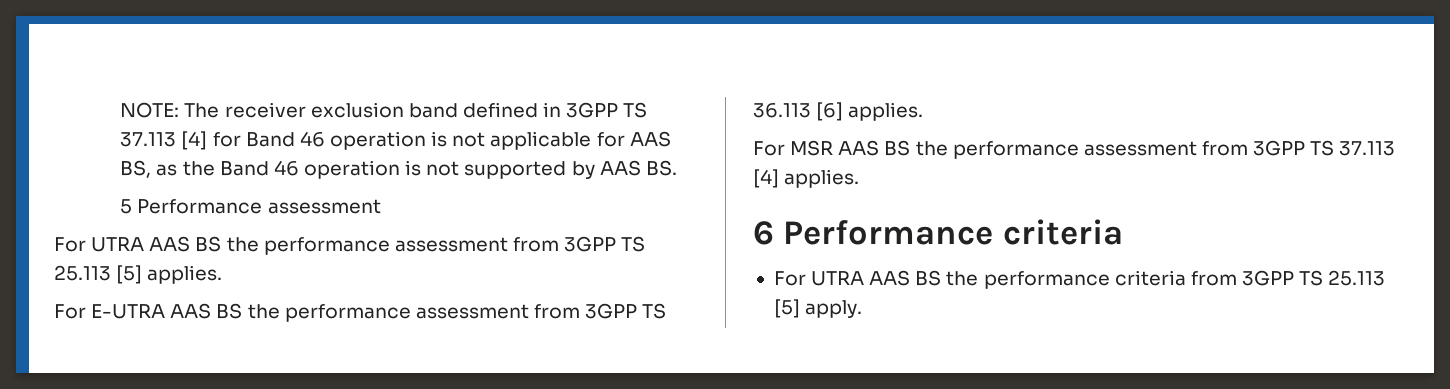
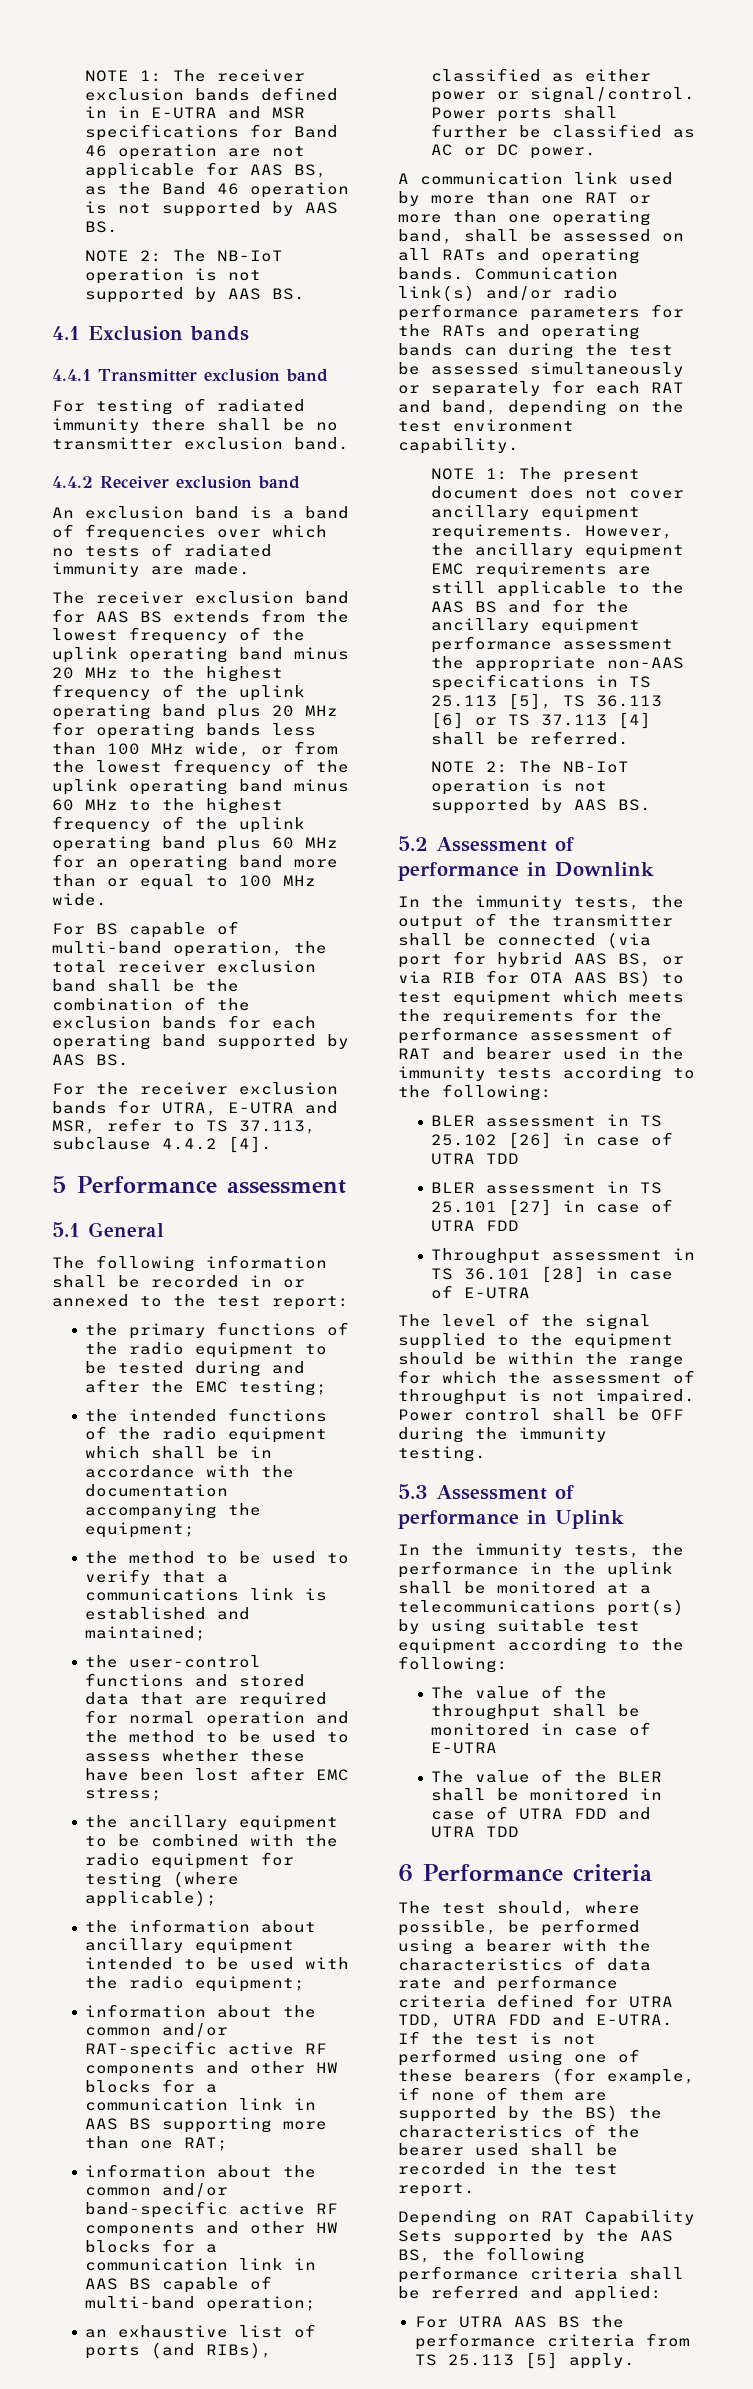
[120,102,458,118] NOTE: The receiver exclusion band -> [85,69,306,82] [85,88,251,101] NOTE 1: The receiver exclusion bands
[566,102,648,118] [120,131,208,150] 3GPP TS 37.113 [4] -> [118,106,306,119] [85,124,240,141] in E-UTRA and MSR specifications
[431,131,448,147] is -> [228,148,262,157] are
[120,199,381,214] [54,236,646,255] [54,265,223,284] [54,303,667,322] [753,102,924,121] [753,140,1396,159] [753,169,860,188] [753,219,1123,245] 5 Performance assessment // For UTRA AAS BS the performance assessment from 3GPP TS 25.113 [5] applies. // For E-UTRA AAS BS the performance assessment from 3GPP TS 36.113 [6] applies. // For MSR AAS BS the performance assessment from 3GPP TS 37.113 [4] applies. // 6 Performance criteria -> [85,249,284,262] [85,268,262,284] [85,287,306,303] [52,326,249,341] [52,369,328,382] [52,398,305,415] [52,418,338,433] [52,437,349,450] [52,476,300,489] [52,506,349,519] [52,524,327,541] [52,543,272,557] [52,562,250,577] [52,591,349,604] [52,609,349,623] [52,627,305,644] [52,647,349,663] [52,666,283,682] [52,684,305,701] [52,704,338,720] [52,722,316,739] [52,741,338,757] [52,759,349,776] [52,779,349,795] [52,798,283,814] [52,816,305,833] [52,836,338,852] [52,854,338,871] [52,874,316,890] [52,893,107,906] [52,921,239,938] [52,941,327,957] [52,960,316,973] [52,979,239,992] [52,997,250,1011] [52,1015,316,1029] [52,1034,349,1050] [52,1054,129,1066] [52,1082,338,1095] [52,1100,338,1116] [52,1118,316,1134] [52,1136,272,1153] [52,1176,346,1194] [52,1222,164,1237] [52,1255,327,1272] [52,1275,305,1288] [52,1294,349,1310] [85,1322,350,1339] [85,1342,328,1358] [85,1361,306,1377] [85,1379,328,1396] [85,1408,328,1422] [85,1426,328,1443] [85,1446,273,1459] [85,1465,295,1478] [85,1484,229,1497] [85,1503,262,1519] [85,1522,196,1538] [85,1551,350,1564] [85,1569,229,1585] [85,1588,328,1601] [85,1607,251,1620] [85,1626,207,1641] [85,1655,262,1668] [85,1673,306,1687] [85,1692,328,1708] [85,1710,350,1727] [85,1730,350,1743] [85,1749,306,1762] [85,1767,350,1781] [85,1788,163,1801] [85,1815,339,1831] [85,1834,339,1847] [85,1852,295,1869] [85,1871,240,1888] [85,1890,218,1907] [85,1919,317,1933] [85,1938,295,1954] [85,1957,350,1970] [85,1976,306,1992] [85,2004,317,2018] [85,2023,229,2038] [85,2041,328,2058] [85,2061,339,2077] [85,2079,218,2093] [85,2098,317,2111] [85,2117,328,2133] [85,2136,229,2151] [85,2164,317,2178] [85,2183,229,2198] [85,2201,339,2218] [85,2221,339,2237] [85,2239,218,2253] [85,2258,317,2271] [85,2276,273,2293] [85,2296,317,2312] [85,2324,317,2338] [85,2342,273,2359] [431,68,652,82] [431,87,696,103] [431,106,619,122] [431,124,696,138] [431,144,597,159] [398,172,673,185] [398,191,651,206] [398,210,651,226] [398,229,684,244] [398,248,640,264] [398,267,618,280] [398,285,618,302] [398,304,684,321] [398,324,640,340] [398,343,673,359] [398,362,684,377] [398,380,684,397] [398,400,684,416] [398,419,574,432] [398,438,519,454] [431,467,641,483] [431,486,685,499] [431,505,641,521] [431,524,674,540] [431,543,685,559] [431,562,652,578] [431,581,685,597] [431,599,630,613] [431,618,641,634] [431,636,674,653] [431,656,685,672] [431,674,652,691] [431,693,663,710] [431,712,652,729] [431,731,630,745] [431,760,630,773] [431,779,608,795] [431,798,652,814] [398,836,574,852] [398,862,654,881] [398,895,684,910] [398,913,673,930] [398,932,651,949] [398,951,684,968] [398,970,684,987] [398,990,684,1006] [398,1008,662,1025] [398,1027,673,1044] [398,1047,684,1060] [398,1066,695,1082] [398,1084,552,1101] [431,1114,663,1127] [431,1132,674,1149] [431,1153,520,1165] [431,1181,663,1194] [431,1199,674,1216] [431,1220,520,1232] [431,1248,696,1264] [431,1266,674,1283] [431,1285,531,1299] [398,1313,651,1330] [398,1333,673,1349] [398,1352,684,1368] [398,1370,695,1384] [398,1389,695,1405] [398,1408,684,1421] [398,1427,607,1443] [398,1446,486,1462] [398,1484,574,1500] [398,1510,624,1529] [398,1543,684,1558] [398,1561,673,1578] [398,1581,651,1594] [398,1599,684,1616] [398,1619,640,1635] [398,1638,684,1654] [398,1656,508,1673] [431,1685,608,1699] [431,1704,641,1720] [431,1722,652,1736] [431,1742,498,1754] [431,1769,663,1783] [431,1788,663,1801] [431,1806,652,1820] [431,1826,520,1838] [398,1864,652,1882] [398,1901,640,1916] [398,1919,640,1936] [398,1939,651,1955] [398,1957,651,1971] [398,1975,618,1992] [398,1994,673,2008] [398,2013,673,2028] [398,2031,596,2045] [398,2049,640,2066] [398,2068,695,2085] [398,2087,607,2101] [398,2105,662,2122] [398,2124,640,2138] [398,2143,618,2156] [398,2162,618,2175] [398,2183,475,2197] [398,2210,695,2226] [398,2229,673,2245] [398,2247,585,2264] [398,2266,684,2283] [398,2285,662,2302] NOTE 2: The NB-IoT operation is not supported by AAS BS. // 4.1 Exclusion bands // 4.4.1 Transmitter exclusion band // For testing of radiated immunity there shall be no transmitter exclusion band. // 4.4.2 Receiver exclusion band // An exclusion band is a band of frequencies over which no tests of radiated immunity are made. // The receiver exclusion band for AAS BS extends from the lowest frequency of the uplink operating band minus 20 MHz to the highest frequency of the uplink operating band plus 20 MHz for operating bands less than 100 MHz wide, or from the lowest frequency of the uplink operating band minus 60 MHz to the highest frequency of the uplink operating band plus 60 MHz for an operating band more than or equal to 100 MHz wide. // For BS capable of multi-band operation, the total receiver exclusion band shall be the combination of the exclusion bands for each operating band supported by AAS BS. // For the receiver exclusion bands for UTRA, E-UTRA and MSR, refer to TS 37.113, subclause 4.4.2 [4]. // 5 Performance assessment // 5.1 General // The following information shall be recorded in or annexed to the test report: // the primary functions of the radio equipment to be tested during and after the EMC testing; // the intended functions of the radio equipment which shall be in accordance with the documentation accompanying the equipment; // the method to be used to verify that a communications link is established and maintained; // the user-control functions and stored data that are required for normal operation and the method to be used to assess whether these have been lost after EMC stress; // the ancillary equipment to be combined with the radio equipment for testing (where applicable); // the information about ancillary equipment intended to be used with the radio equipment; // information about the common and/or RAT-specific active RF components and other HW blocks for a communication link in AAS BS supporting more than one RAT; // information about the common and/or band-specific active RF components and other HW blocks for a communication link in AAS BS capable of multi-band operation; // an exhaustive list of ports (and RIBs), classified as either power or signal/control. Power ports shall further be classified as AC or DC power. // A communication link used by more than one RAT or more than one operating band, shall be assessed on all RATs and operating bands. Communication link(s) and/or radio performance parameters for the RATs and operating bands can during the test be assessed simultaneously or separately for each RAT and band, depending on the test environment capability. // NOTE 1: The present document does not cover ancillary equipment requirements. However, the ancillary equipment EMC requirements are still applicable to the AAS BS and for the ancillary equipment performance assessment the appropriate non-AAS specifications in TS 25.113 [5], TS 36.113 [6] or TS 37.113 [4] shall be referred. // NOTE 2: The NB-IoT operation is not supported by AAS BS. // 5.2 Assessment of performance in Downlink // In the immunity tests, the output of the transmitter shall be connected (via port for hybrid AAS BS, or via RIB for OTA AAS BS) to test equipment which meets the requirements for the performance assessment of RAT and bearer used in the immunity tests according to the following: // BLER assessment in TS 25.102 [26] in case of UTRA TDD // BLER assessment in TS 25.101 [27] in case of UTRA FDD // Throughput assessment in TS 36.101 [28] in case of E-UTRA // The level of the signal supplied to the equipment should be within the range for which the assessment of throughput is not impaired. Power control shall be OFF during the immunity testing. // 5.3 Assessment of performance in Uplink // In the immunity tests, the performance in the uplink shall be monitored at a telecommunications port(s) by using suitable test equipment according to the following: // The value of the throughput shall be monitored in case of E-UTRA // The value of the BLER shall be monitored in case of UTRA FDD and UTRA TDD // 6 Performance criteria // The test should, where possible, be performed using a bearer with the characteristics of data rate and performance criteria defined for UTRA TDD, UTRA FDD and E-UTRA. If the test is not performed using one of these bearers (for example, if none of them are supported by the BS) the characteristics of the bearer used shall be recorded in the test report. // Depending on RAT Capability Sets supported by the AAS BS, the following performance criteria shall be referred and applied:
[1241,270,1294,286] 3GPP -> (690, 2340) none

